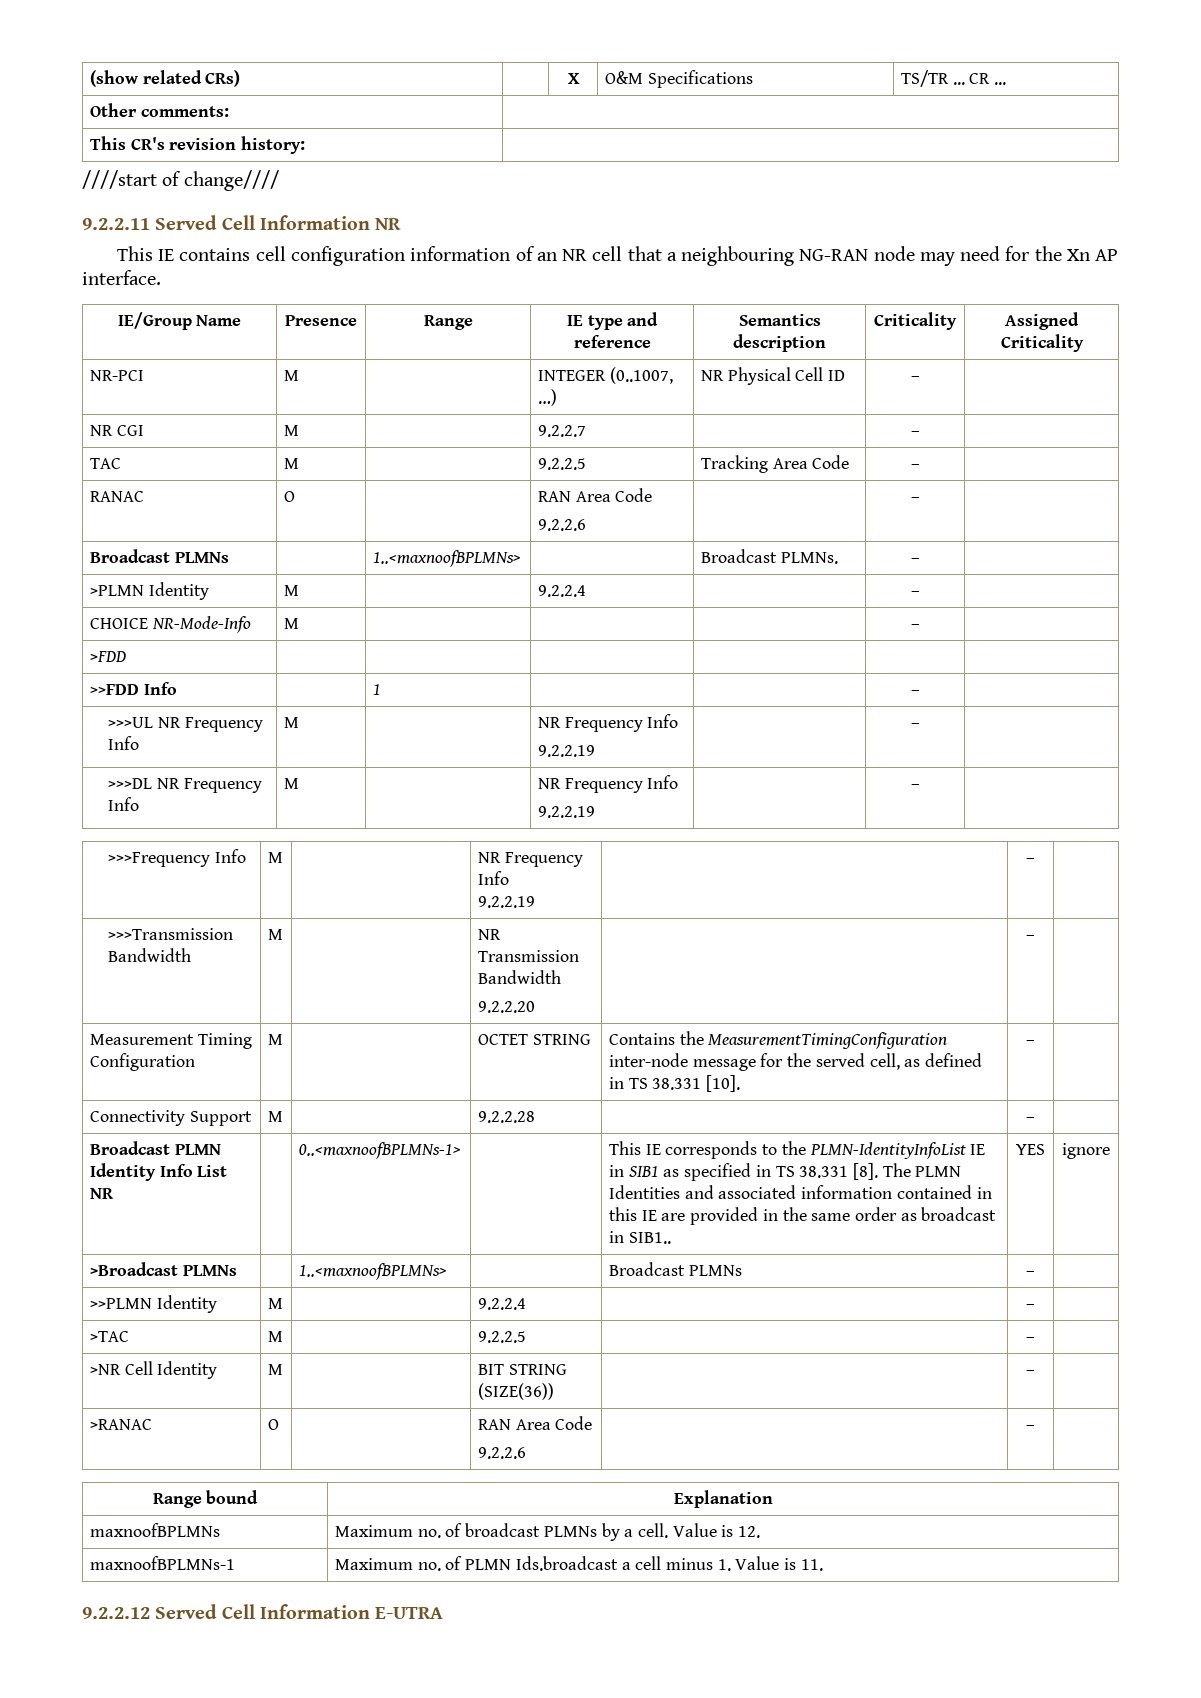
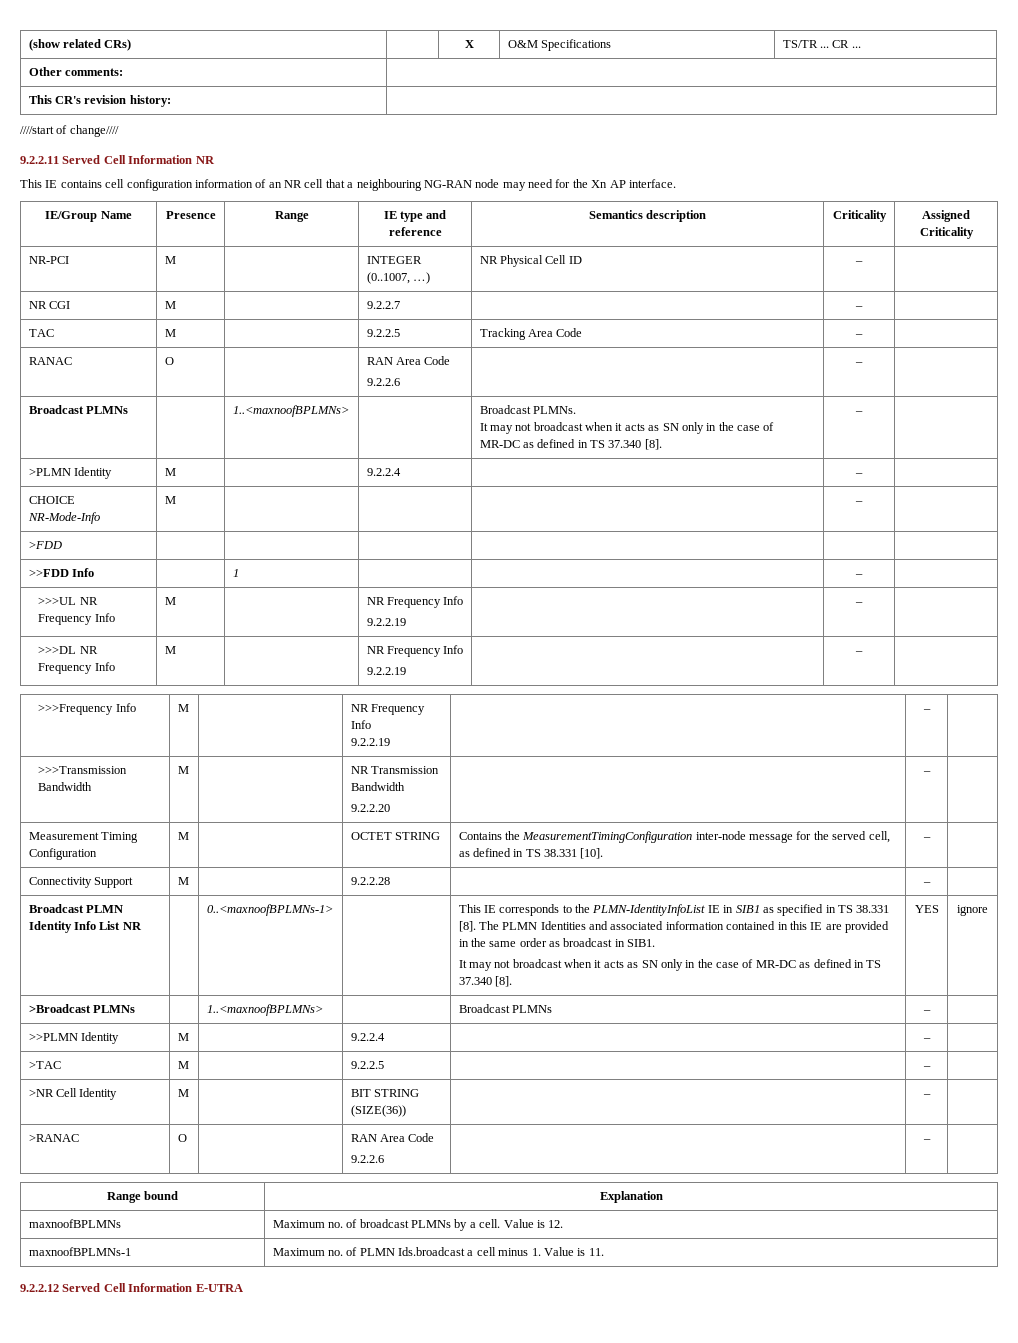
(838, 558) none -> [479,422,775,434] [479,439,662,450] // It may not broadcast when it acts as SN only in the case of MR-DC as defined in TS 37.340 [8].
[628,1232,671,1244] SIB1.. -> [627,939,656,947] [458,959,882,971] [458,976,512,987] SIB1. // It may not broadcast when it acts as SN only in the case of MR-DC as defined in TS 37.340 [8].

